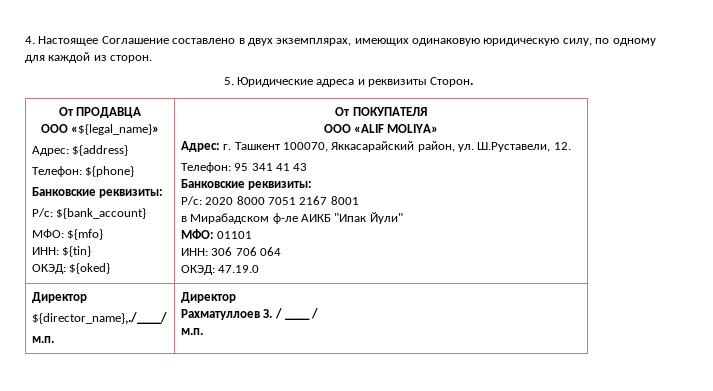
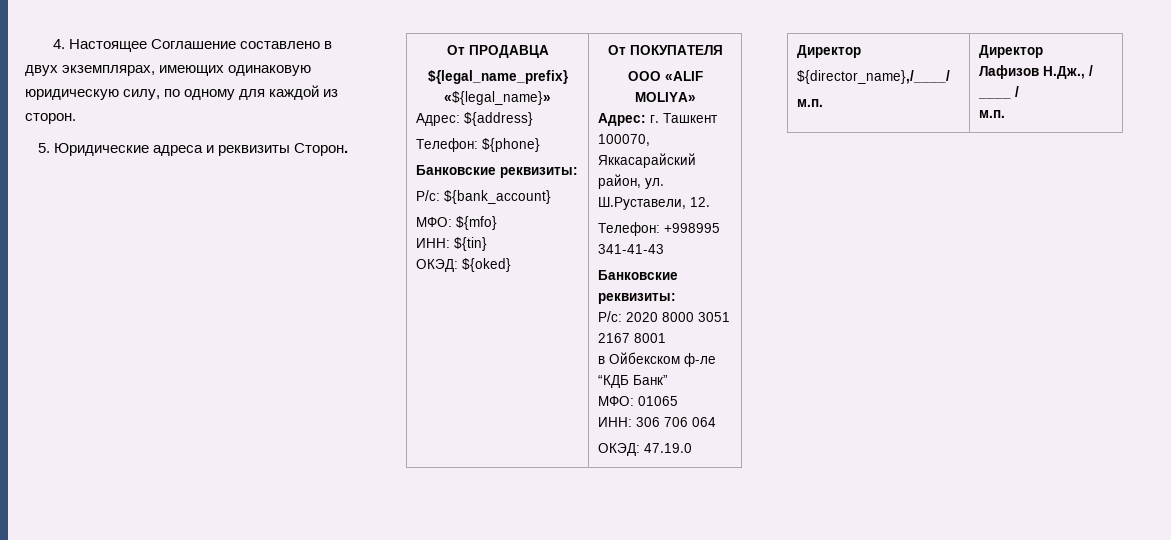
[40,124,68,133] ООО -> [427,70,569,84] ${legal_name_prefix}
[234,163,308,171] 95 341 41 43 -> [663,223,720,233] [597,244,664,254] +998995 341-41-43
[267,197,296,205] 7051 -> [697,312,730,322] 3051
[190,212,403,224] [180,229,253,239] Мирабадском ф-ле АИКБ "Ипак Йули" // МФО: 01101 -> [608,352,716,367] [597,375,668,388] [597,396,678,406] Ойбекском ф-ле “КДБ Банк” // МФО: 01065
[31,312,167,324] ${director_name},./____/ -> [796,70,950,84] ${director_name},/____/
[180,309,273,320] Рахматуллоев З. -> [978,65,1085,79] Лафизов Н.Дж.,

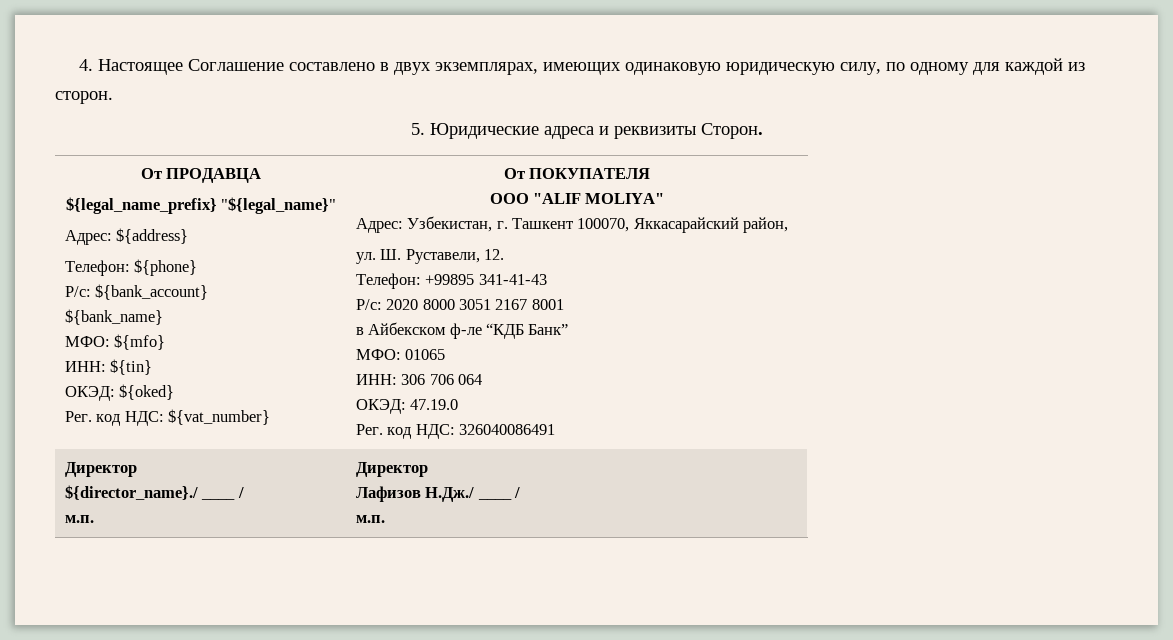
[444,91,551,105] «${legal_name}» -> [221,197,337,214] "${legal_name}"
[415,165,578,178] // Банковские реквизиты: -> (198, 267) none
(551, 197) none -> [64,309,163,325] // ${bank_name}
(511, 265) none -> [64,409,270,426] // Рег. код НДС: ${vat_number}
[664,71,703,81] [634,92,696,102] [597,113,646,126] «ALIF MOLIYA» // Адрес: -> [533,193,665,204] [355,216,493,233] "ALIF MOLIYA" // Адрес: Узбекистан,
[644,178,664,189] [597,197,686,210] ул. Ш.Руставели, -> [355,249,480,264] // ул. Ш. Руставели,
[663,223,720,233] +998995 -> [425,274,475,285] +99895
[597,270,678,280] [597,293,676,304] // Банковские реквизиты: -> (547, 279) none
[608,352,680,364] Ойбекском -> [368,322,447,335] Айбекском
[796,45,861,58] [796,70,950,84] // Директор // ${director_name},/____/ -> [355,424,555,439] [64,462,137,477] [64,485,236,500] [237,487,244,498] // Рег. код НДС: 326040086491 // Директор // ${director_name}./ ____ /
[1042,65,1093,79] Н.Дж., / -> [425,487,475,502] Н.Дж./

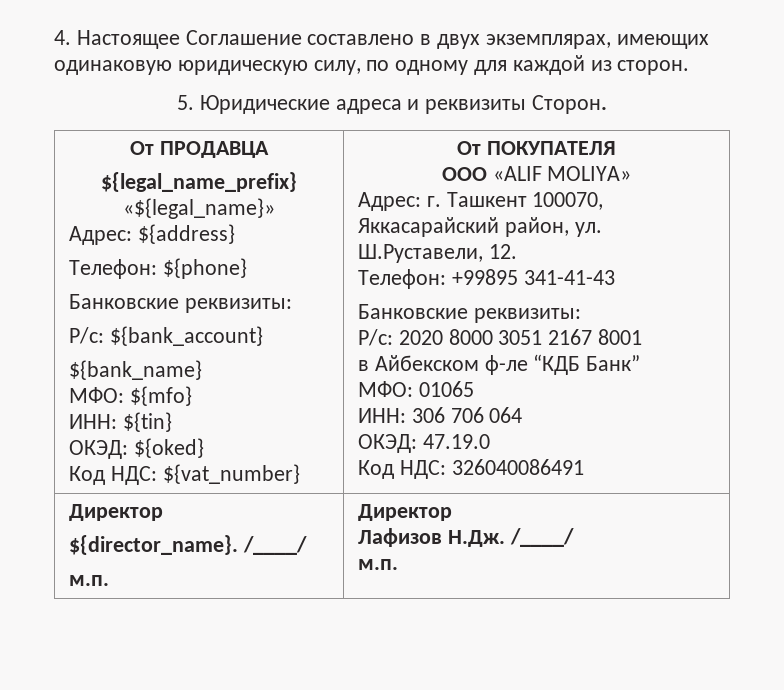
[221,197,337,214] "${legal_name}" -> [123,198,275,219] «${legal_name}»
(198, 267) none -> [68,294,292,313] // Банковские реквизиты:
[64,411,122,426] Рег. код -> [68,466,105,485] Код
[533,193,665,204] [355,216,493,233] "ALIF MOLIYA" // Адрес: Узбекистан, -> [492,166,632,181] [357,192,421,211] «ALIF MOLIYA» // Адрес:
[355,249,480,264] // ул. Ш. Руставели, -> [574,222,602,237] [357,244,483,263] ул. Ш.Руставели,
(547, 279) none -> [357,304,581,323] // Банковские реквизиты:
[355,424,413,439] Рег. код -> [357,460,394,479] Код
[64,485,236,500] [237,487,244,498] ${director_name}./ ____ / -> [68,535,307,555] ${director_name}. /____/
[425,487,512,502] [513,487,520,498] Н.Дж./ ____ / -> [447,528,574,547] Н.Дж. /____/

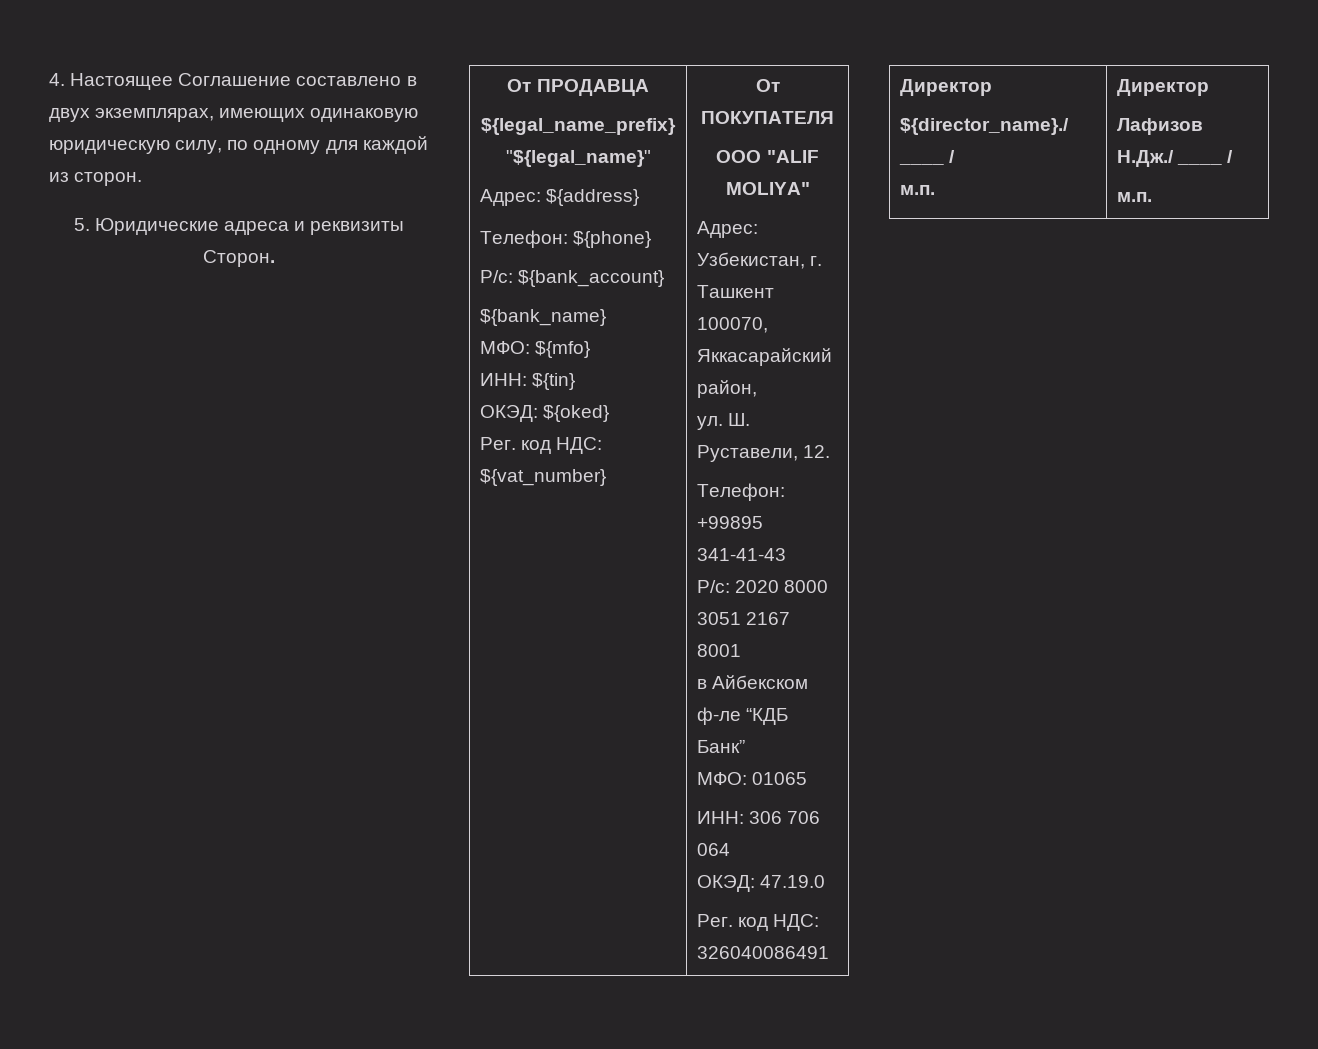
[123,198,275,219] «${legal_name}» -> [505,150,651,167] "${legal_name}"
[68,294,292,313] // Банковские реквизиты: -> (651, 239) none
[68,466,105,485] Код -> [479,437,551,454] Рег. код
[492,166,632,181] [357,192,421,211] «ALIF MOLIYA» // Адрес: -> [766,150,819,163] [725,182,810,195] [696,221,758,238] [696,252,805,269] "ALIF MOLIYA" // Адрес: Узбекистан,
[574,222,602,237] [357,244,483,263] ул. Ш.Руставели, -> [696,413,750,430] [696,445,798,462] // ул. Ш. Руставели,
[357,304,581,323] // Банковские реквизиты: -> (786, 554) none
[357,460,394,479] Код -> [696,914,768,931] Рег. код
[68,535,307,555] ${director_name}. /____/ -> [899,118,1069,135] [898,163,944,165] [948,150,955,163] ${director_name}./ ____ /
[447,528,574,547] Н.Дж. /____/ -> [1116,150,1222,167] [1226,150,1233,163] Н.Дж./ ____ /

